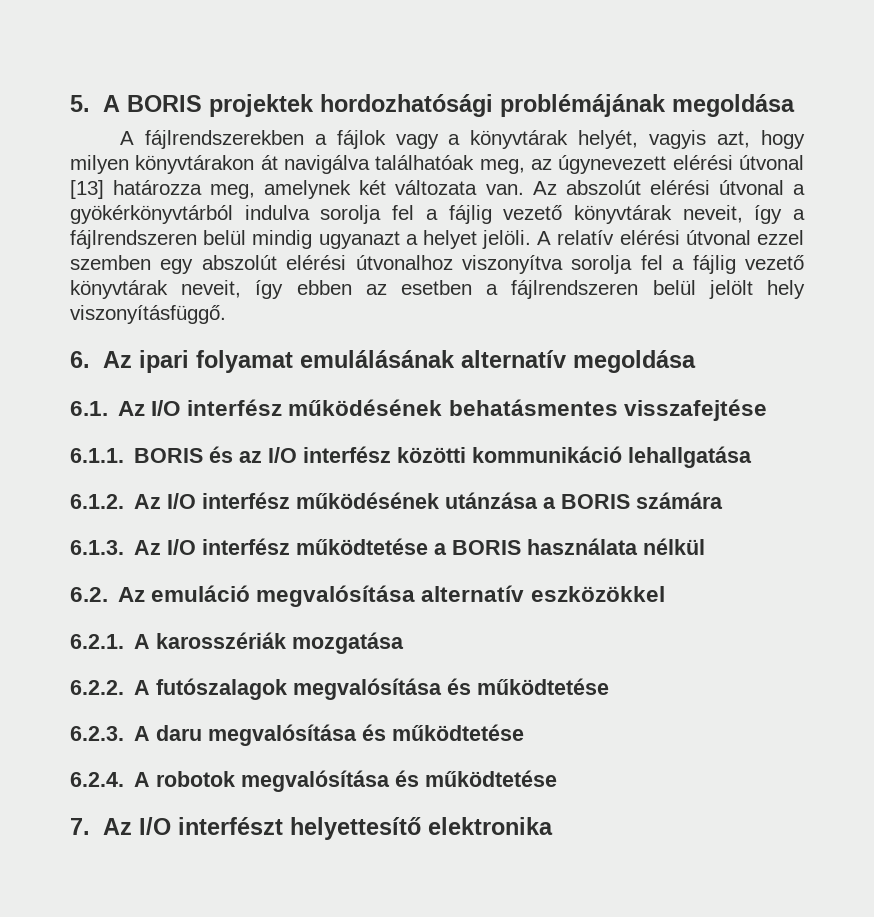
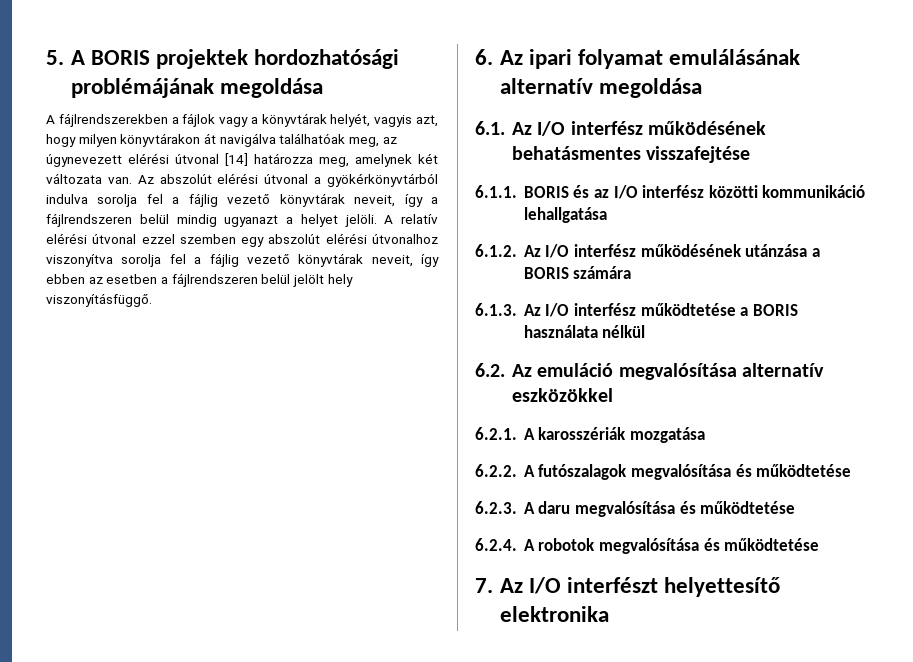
[70,180,104,199] [13] -> [225,153,248,166] [14]

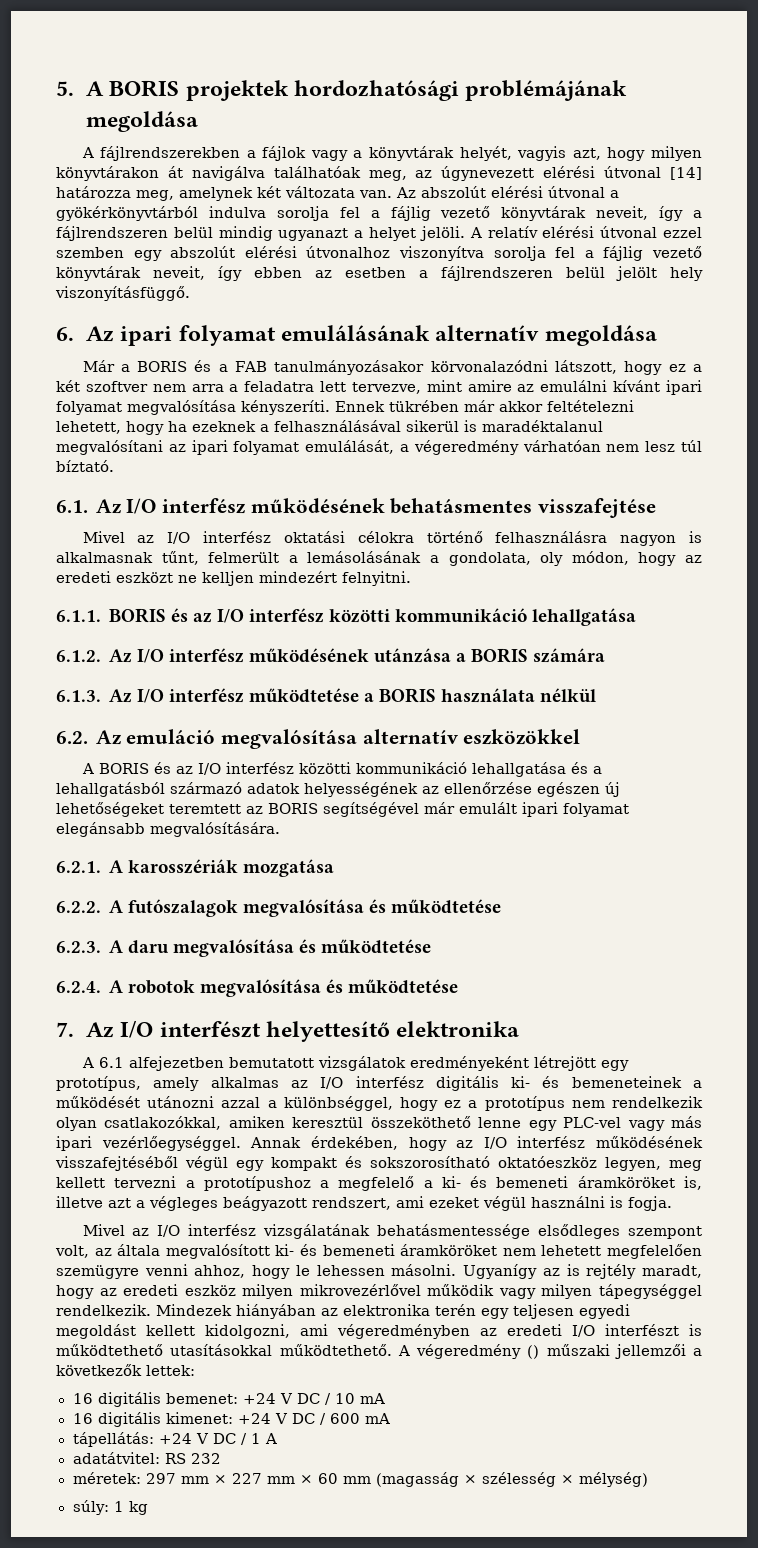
(702, 88) none -> [82,360,703,375] [56,380,702,395] [56,400,634,415] [56,420,603,435] [56,440,702,455] [56,460,114,472] // Már a BORIS és a FAB tanulmányozásakor körvonalazódni látszott, hogy ez a két szoftver nem arra a feladatra lett tervezve, mint amire az emulálni kívánt ipari folyamat megvalósítása kényszeríti. Ennek tükrében már akkor feltételezni lehetett, hogy ha ezeknek a felhasználásával sikerül is maradéktalanul megvalósítani az ipari folyamat emulálását, a végeredmény várhatóan nem lesz túl bíztató.
(751, 154) none -> [82,531,702,546] [56,551,703,566] [56,571,411,586] // Mivel az I/O interfész oktatási célokra történő felhasználásra nagyon is alkalmasnak tűnt, felmerült a lemásolásának a gondolata, oly módon, hogy az eredeti eszközt ne kelljen mindezért felnyitni.
(613, 395) none -> [81,762,602,777] [56,782,620,797] [56,802,629,817] [56,822,280,837] // A BORIS és az I/O interfész közötti kommunikáció lehallgatása és a lehallgatásból származó adatok helyességének az ellenőrzése egészen új lehetőségeket teremtett az BORIS segítségével már emulált ipari folyamat elegánsabb megvalósítására.
(609, 614) none -> [81,1056,629,1071] [56,1076,702,1091] [56,1096,703,1111] [56,1116,703,1131] [56,1136,703,1151] [55,1156,702,1171] [56,1176,702,1191] [56,1196,672,1211] [82,1224,702,1239] [55,1244,703,1259] [56,1264,703,1279] [56,1284,702,1299] [56,1304,630,1319] [56,1324,702,1339] [56,1344,702,1359] [56,1364,195,1376] [72,1392,385,1407] [72,1412,390,1427] [72,1432,277,1447] [72,1452,221,1464] [72,1472,648,1487] [72,1500,148,1515] // A 6.1 alfejezetben bemutatott vizsgálatok eredményeként létrejött egy prototípus, amely alkalmas az I/O interfész digitális ki- és bemeneteinek a működését utánozni azzal a különbséggel, hogy ez a prototípus nem rendelkezik olyan csatlakozókkal, amiken keresztül összeköthető lenne egy PLC-vel vagy más ipari vezérlőegységgel. Annak érdekében, hogy az I/O interfész működésének visszafejtéséből végül egy kompakt és sokszorosítható oktatóeszköz legyen, meg kellett tervezni a prototípushoz a megfelelő a ki- és bemeneti áramköröket is, illetve azt a végleges beágyazott rendszert, ami ezeket végül használni is fogja. // Mivel az I/O interfész vizsgálatának behatásmentessége elsődleges szempont volt, az általa megvalósított ki- és bemeneti áramköröket nem lehetett megfelelően szemügyre venni ahhoz, hogy le lehessen másolni. Ugyanígy az is rejtély maradt, hogy az eredeti eszköz milyen mikrovezérlővel működik vagy milyen tápegységgel rendelkezik. Mindezek hiányában az elektronika terén egy teljesen egyedi megoldást kellett kidolgozni, ami végeredményben az eredeti I/O interfészt is működtethető utasításokkal működtethető. A végeredmény () műszaki jellemzői a következők lettek: // 16 digitális bemenet: +24 V DC / 10 mA // 16 digitális kimenet: +24 V DC / 600 mA // tápellátás: +24 V DC / 1 A // adatátvitel: RS 232 // méretek: 297 mm × 227 mm × 60 mm (magasság × szélesség × mélység) // súly: 1 kg

